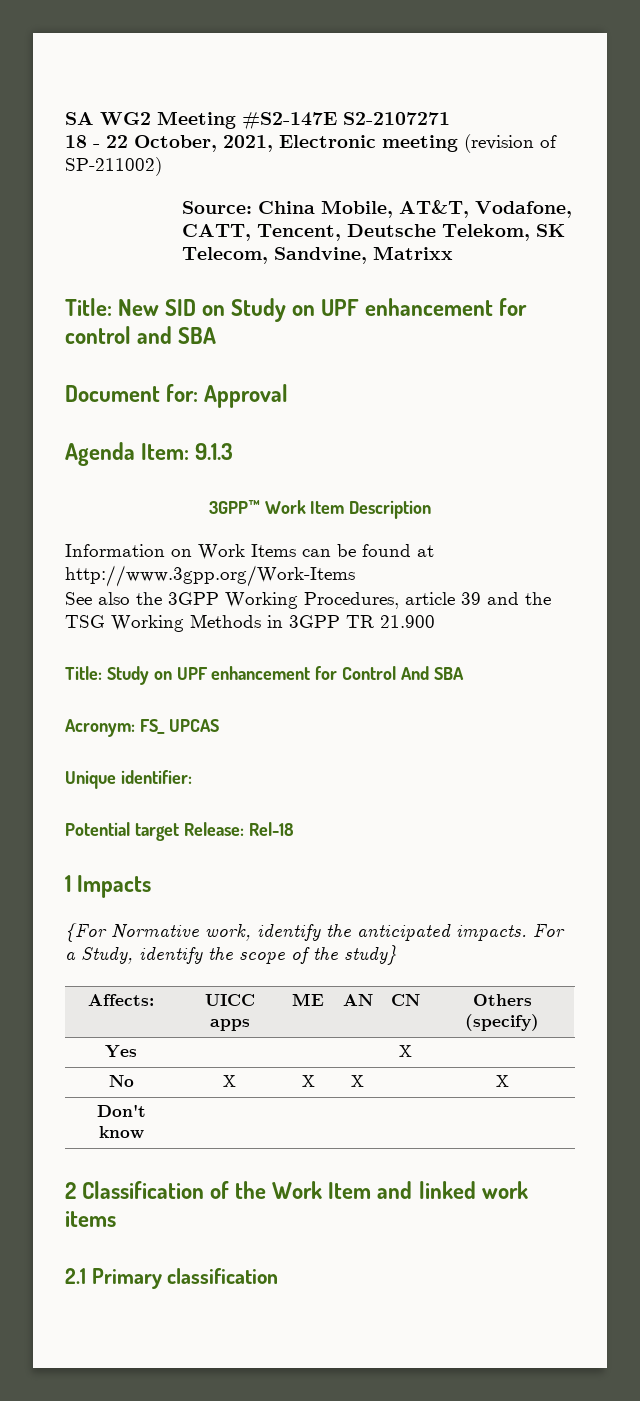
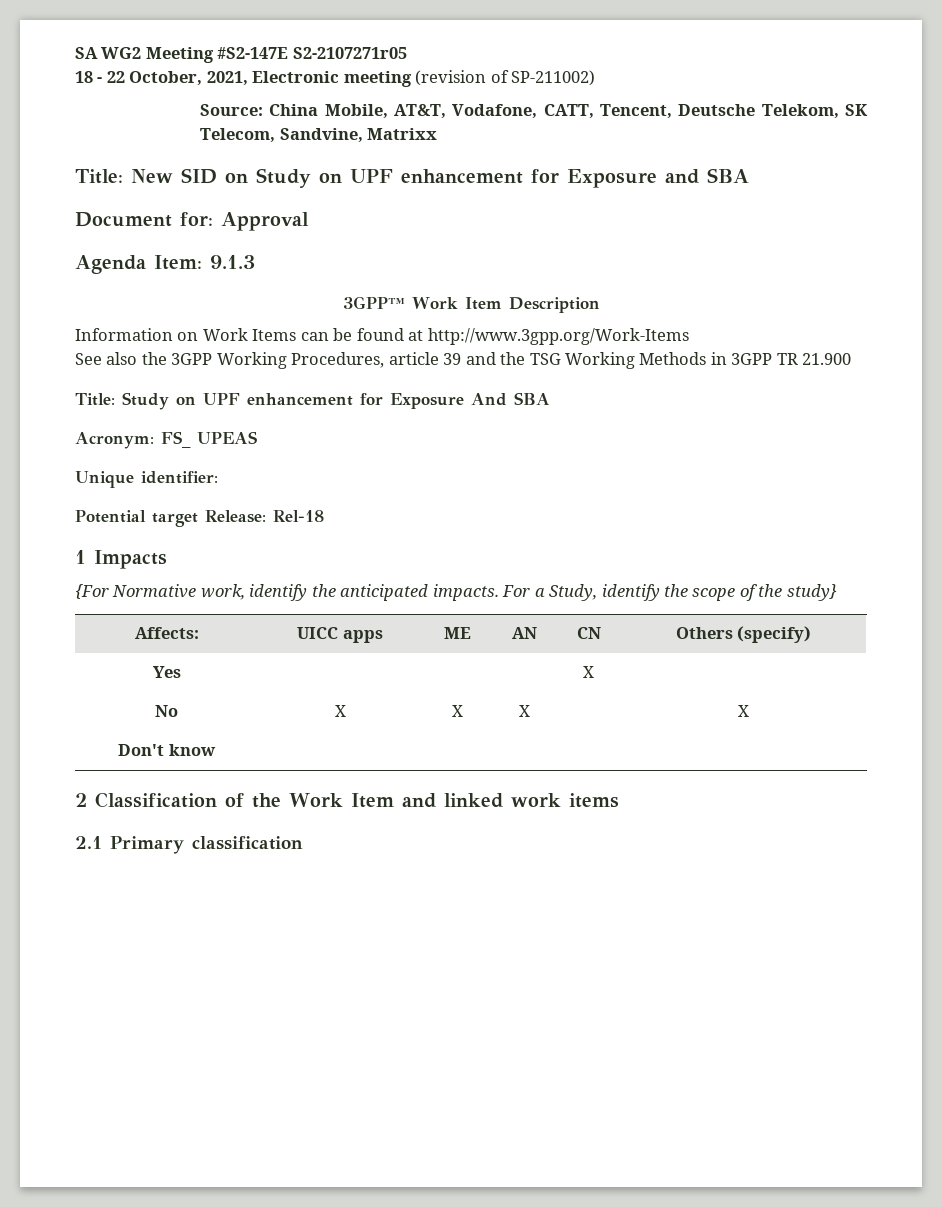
[343,112,450,125] S2-2107271 -> [292,47,407,59] S2-2107271r05
[65,326,131,344] control -> [567,169,657,188] Exposure
[342,666,397,680] Control -> [390,393,464,409] Exposure
[168,719,219,732] UPCAS -> [197,431,257,444] UPEAS

